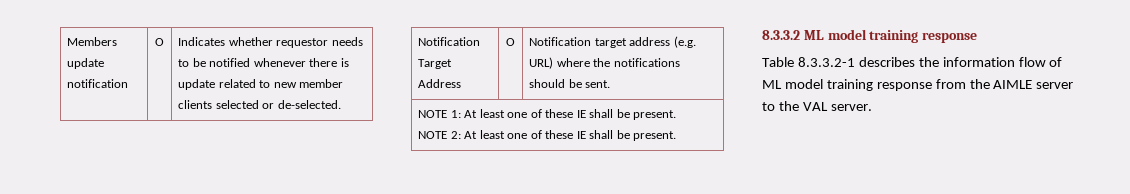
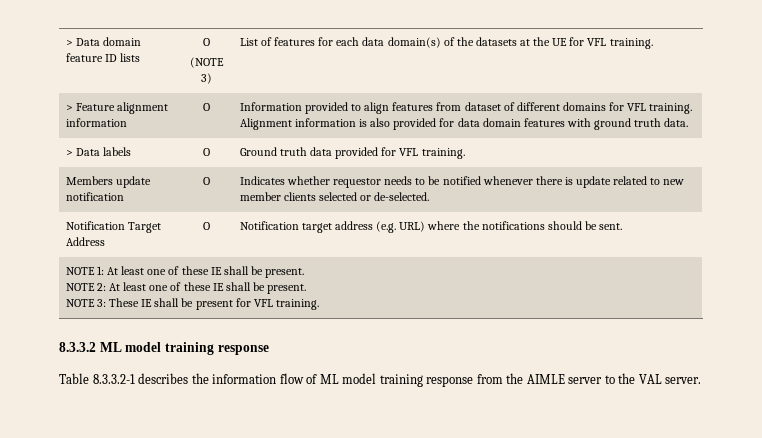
(67, 41) none -> [65,37,142,46] [65,53,141,62] [203,38,210,46] [190,57,224,68] [201,73,212,84] [239,37,653,49] [65,102,169,114] [65,118,127,127] [203,103,210,111] [239,102,693,114] [239,118,689,130] [65,147,132,156] [203,148,210,156] [239,147,465,159] > Data domain feature ID lists | O // (NOTE 3) | List of features for each data domain(s) of the datasets at the UE for VFL training. // > Feature alignment information | O | Information provided to align features from dataset of different domains for VFL training. Alignment information is also provided for data domain features with ground truth data. // > Data labels | O | Ground truth data provided for VFL training. //
(677, 136) none -> [65,298,319,310] // NOTE 3: These IE shall be present for VFL training.

